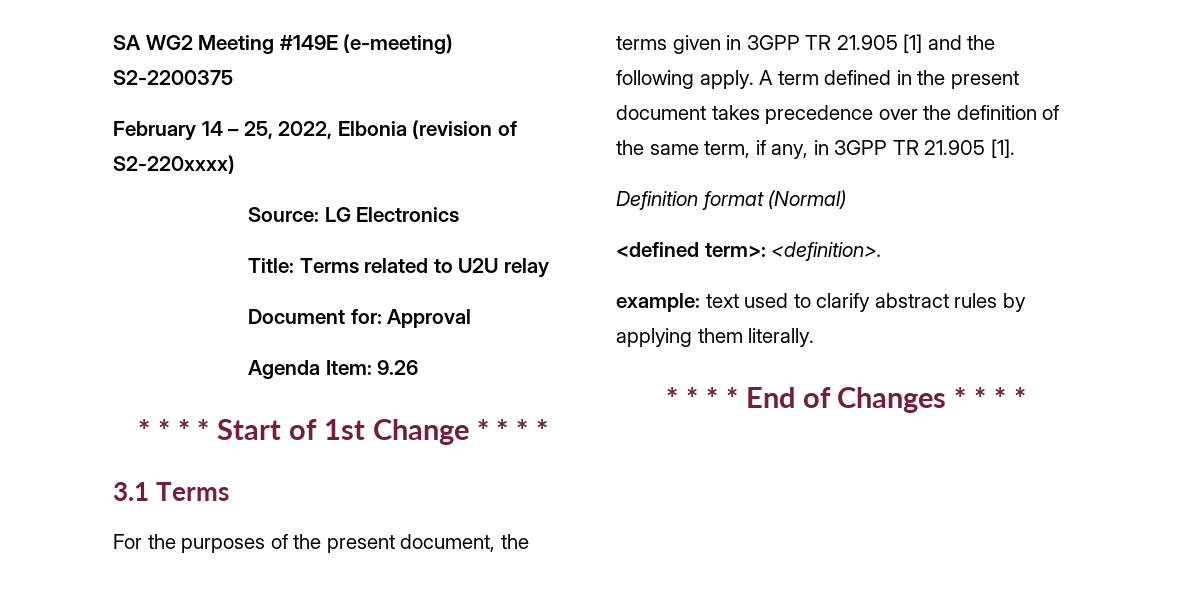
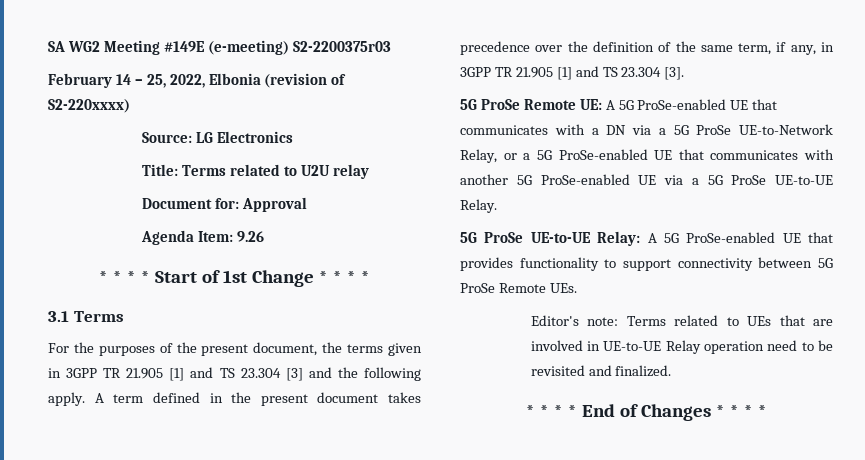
[113,70,233,85] S2-2200375 -> [292,41,391,52] S2-2200375r03
(962, 42) none -> [219,367,332,381] TS 23.304 [3] and
[990,139,1015,158] [616,190,847,210] [616,242,883,261] [616,293,1026,312] [616,328,815,347] [1]. // Definition format (Normal) // <defined term>: <definition>. // example: text used to clarify abstract rules by applying them literally. -> [556,66,685,80] [460,99,778,110] [460,124,833,135] [460,149,834,163] [460,174,833,185] [460,199,497,213] [460,231,833,246] [460,257,833,271] [460,283,577,293] [530,315,833,326] [530,340,833,354] [530,365,672,377] [1] and TS 23.304 [3]. // 5G ProSe Remote UE: A 5G ProSe-enabled UE that communicates with a DN via a 5G ProSe UE-to-Network Relay, or a 5G ProSe-enabled UE that communicates with another 5G ProSe-enabled UE via a 5G ProSe UE-to-UE Relay. // 5G ProSe UE-to-UE Relay: A 5G ProSe-enabled UE that provides functionality to support connectivity between 5G ProSe Remote UEs. // Editor's note: Terms related to UEs that are involved in UE-to-UE Relay operation need to be revisited and finalized.

